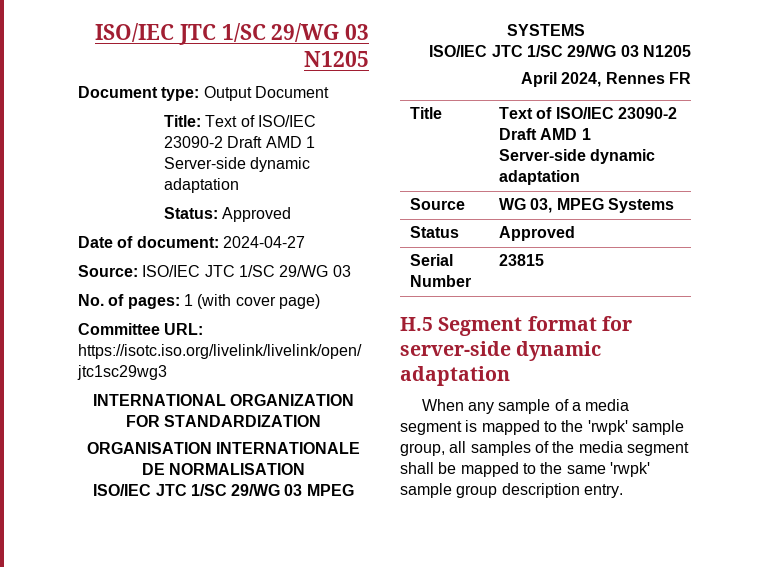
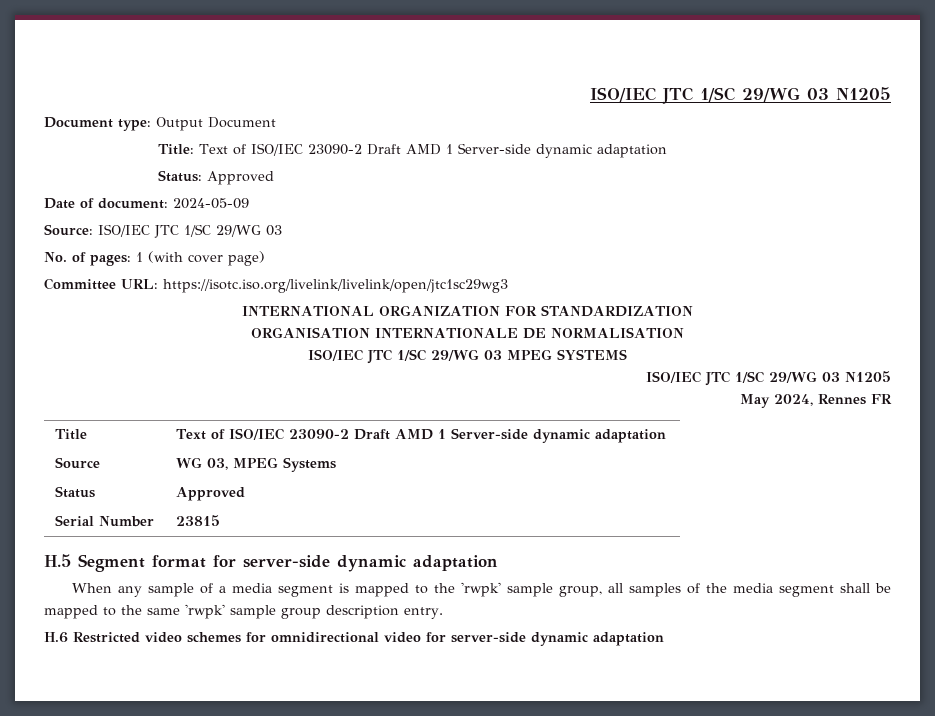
[222,236,305,248] 2024-04-27 -> [173,198,249,209] 2024-05-09
[521,72,558,87] April -> [740,394,770,408] May
(623, 491) none -> [44,632,664,646] // H.6 Restricted video schemes for omnidirectional video for server-side dynamic adaptation

